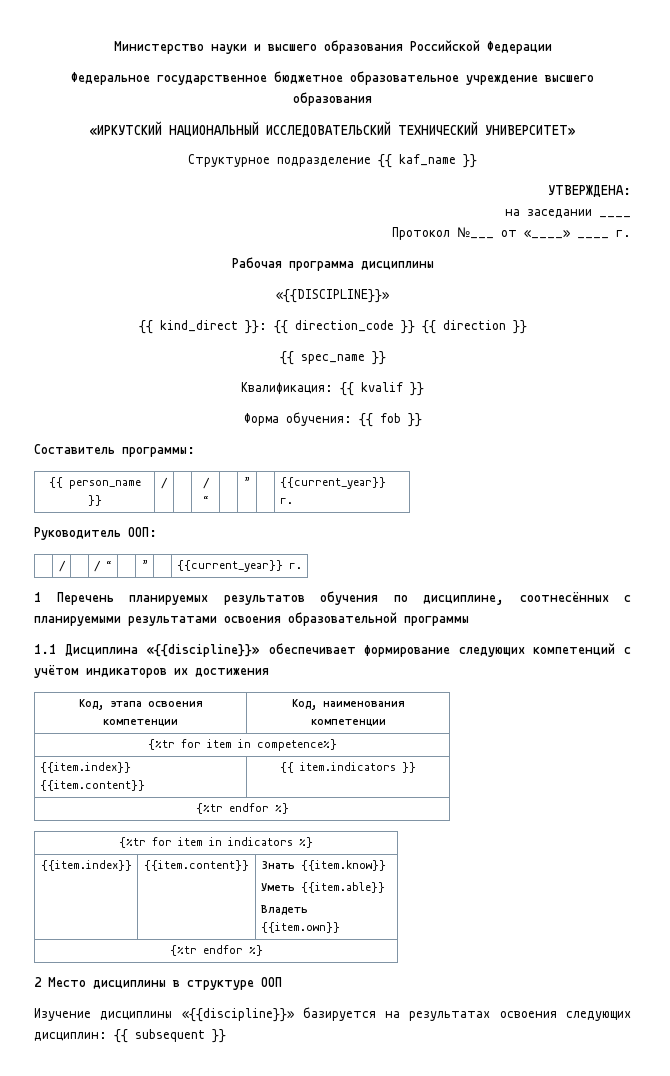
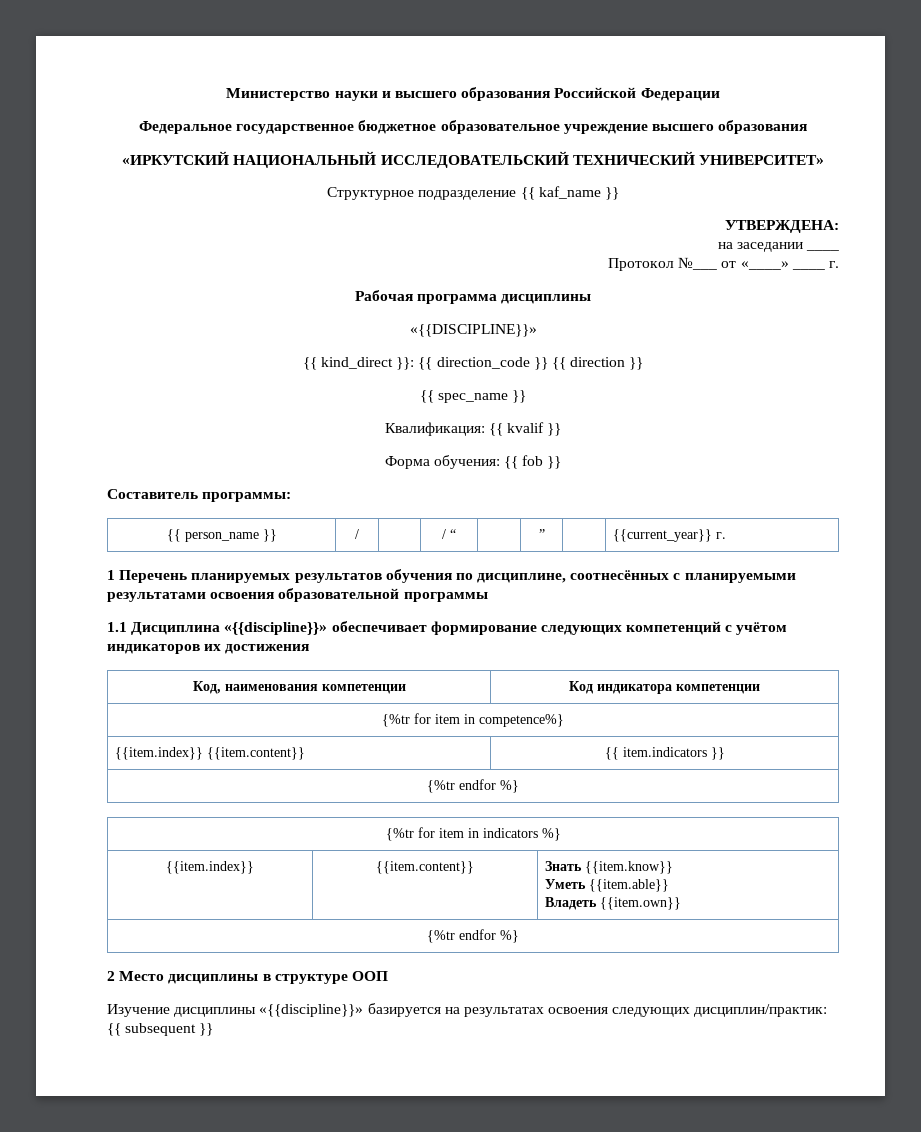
[34,527,157,540] [58,560,66,572] [94,560,112,572] [141,560,148,569] [176,560,302,572] // Руководитель ООП: // | / | | / “ | | ” | | {{current_year}} г. -> (727, 535) none
[109,701,203,707] этапа освоения -> [224,684,318,691] наименования
[291,699,405,710] Код, наименования -> [569,681,672,694] Код индикатора
[34,1032,107,1041] дисциплин: -> [694,1004,828,1017] дисциплин/практик:

